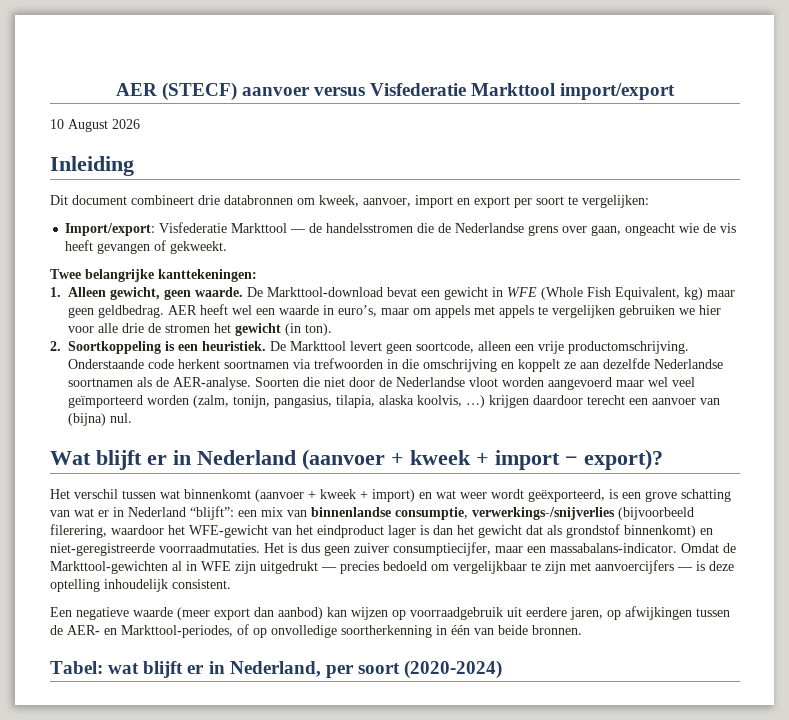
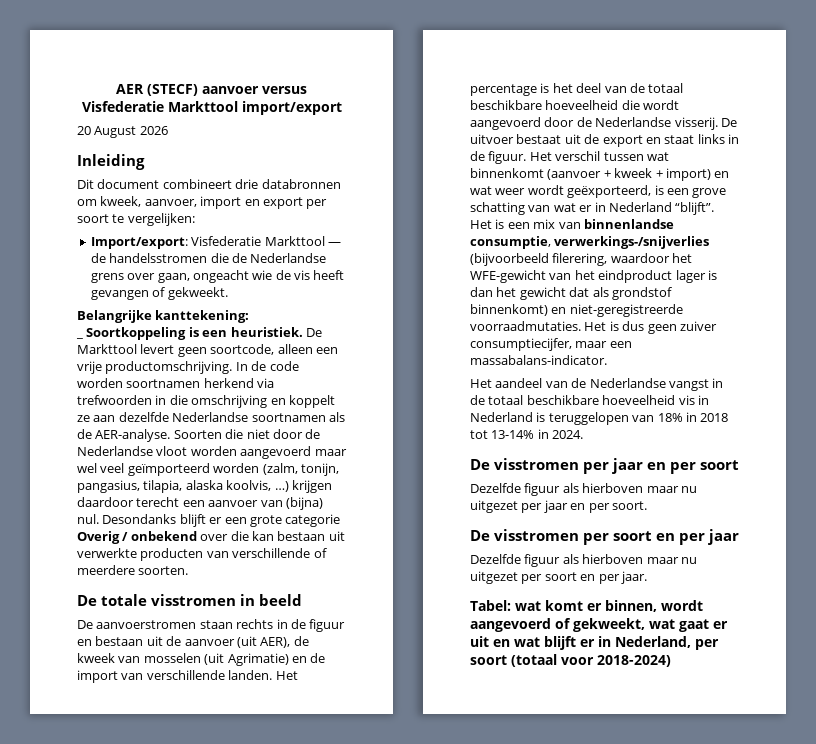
[50,119,64,129] 10 -> [77,126,91,135] 20
[50,269,257,282] [50,287,736,300] [68,304,722,318] [68,323,333,336] [50,341,61,351] Twee belangrijke kanttekeningen: // 1. Alleen gewicht, geen waarde. De Markttool-download bevat een gewicht in WFE (Whole Fish Equivalent, kg) maar geen geldbedrag. AER heeft wel een waarde in euro’s, maar om appels met appels te vergelijken gebruiken we hier voor alle drie de stromen het gewicht (in ton). // 2. -> [77,310,250,323] [76,337,83,339] Belangrijke kanttekening: // _
[68,359,290,369] Onderstaande code herkent soortnamen -> [235,361,299,371] [77,378,254,388] In de code worden soortnamen herkend
[50,449,663,470] // Wat blijft er in Nederland (aanvoer + kweek + import − export)? // -> [102,514,341,527] [77,531,345,544] [77,548,327,561] [77,565,189,575] [77,594,302,606] [77,619,346,632] [77,636,309,648] [77,653,326,666] [77,670,298,683] [470,83,684,96] [470,100,680,110] [470,117,737,130] [470,134,739,147] [470,151,527,164] Desondanks blijft er een grote categorie Overig / onbekend over die kan bestaan uit verwerkte producten van verschillende of meerdere soorten. // De totale visstromen in beeld // De aanvoerstromen staan rechts in de figuur en bestaan uit de aanvoer (uit AER), de kweek van mosselen (uit Agrimatie) en de import van verschillende landen. Het percentage is het deel van de totaal beschikbare hoeveelheid die wordt aangevoerd door de Nederlandse visserij. De uitvoer bestaat uit de export en staat links in de figuur.
[190,506,234,520] “blijft”: -> [675,202,715,215] [470,219,505,229] “blijft”. Het is
[681,543,736,553] [50,560,734,574] [50,579,231,592] [50,606,730,620] [50,624,582,638] [50,661,103,674] Omdat de Markttool-gewichten al in WFE zijn uitgedrukt — precies bedoeld om vergelijkbaar te zijn met aanvoercijfers — is deze optelling inhoudelijk consistent. // Een negatieve waarde (meer export dan aanbod) kan wijzen op voorraadgebruik uit eerdere jaren, op afwijkingen tussen de AER- en Markttool-periodes, of op onvolledige soortherkenning in één van beide bronnen. // Tabel: -> [470,378,724,391] [470,395,709,405] [470,412,729,425] [470,429,584,439] [470,458,739,474] [470,483,697,496] [470,500,647,513] [470,529,739,545] [470,554,697,567] [470,571,647,584] [470,600,703,612] [470,618,728,632] [470,636,510,647] // Het aandeel van de Nederlandse vangst in de totaal beschikbare hoeveelheid vis in Nederland is teruggelopen van 18% in 2018 tot 13-14% in 2024. // De visstromen per jaar en per soort // Dezelfde figuur als hierboven maar nu uitgezet per jaar en per soort. // De visstromen per soort en per jaar // Dezelfde figuur als hierboven maar nu uitgezet per soort en per jaar. // Tabel: wat komt er binnen, wordt aangevoerd of gekweekt, wat gaat er uit en
[404,660,503,679] (2020-2024) -> [511,654,671,667] (totaal voor 2018-2024)

